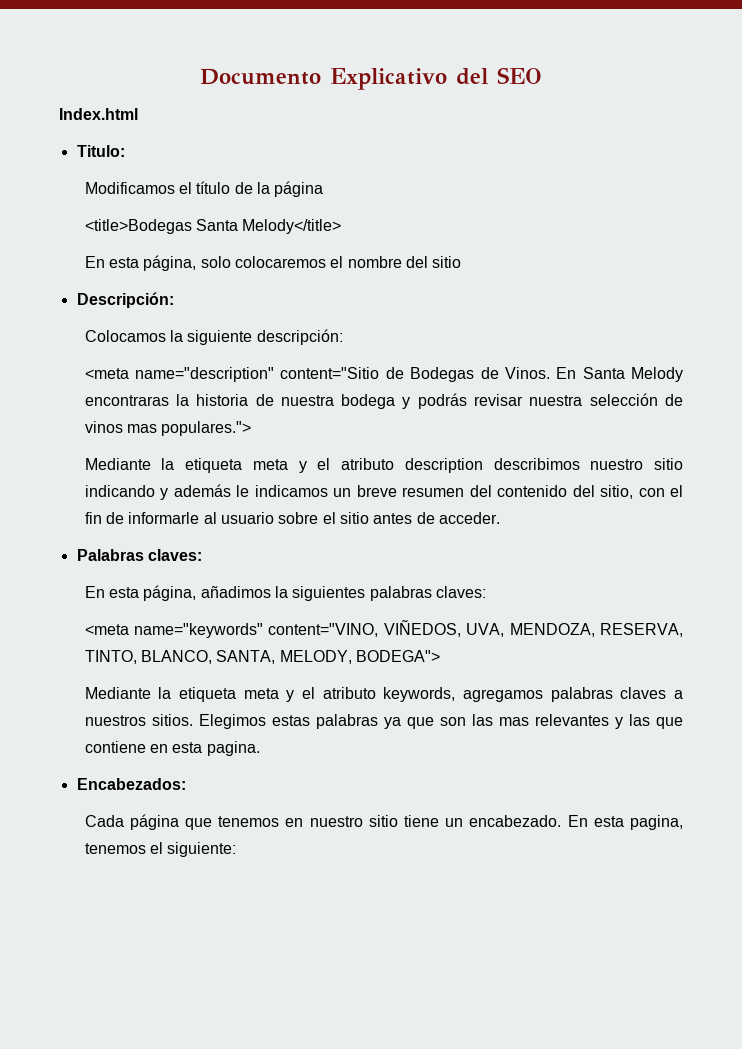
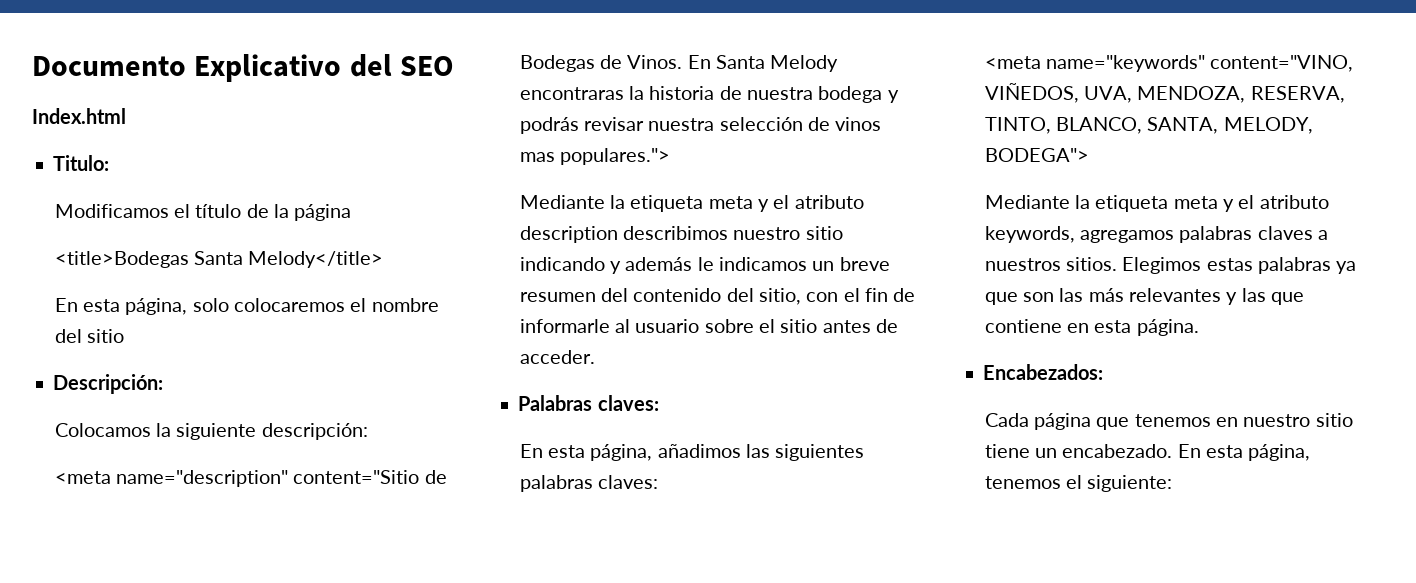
[274,586,288,598] la -> [745,444,770,458] las
[498,717,529,726] mas -> [1088,288,1124,302] más
[206,741,260,756] pagina. -> [1136,319,1199,336] página.
[630,815,684,830] pagina, -> [1248,444,1311,461] página,

